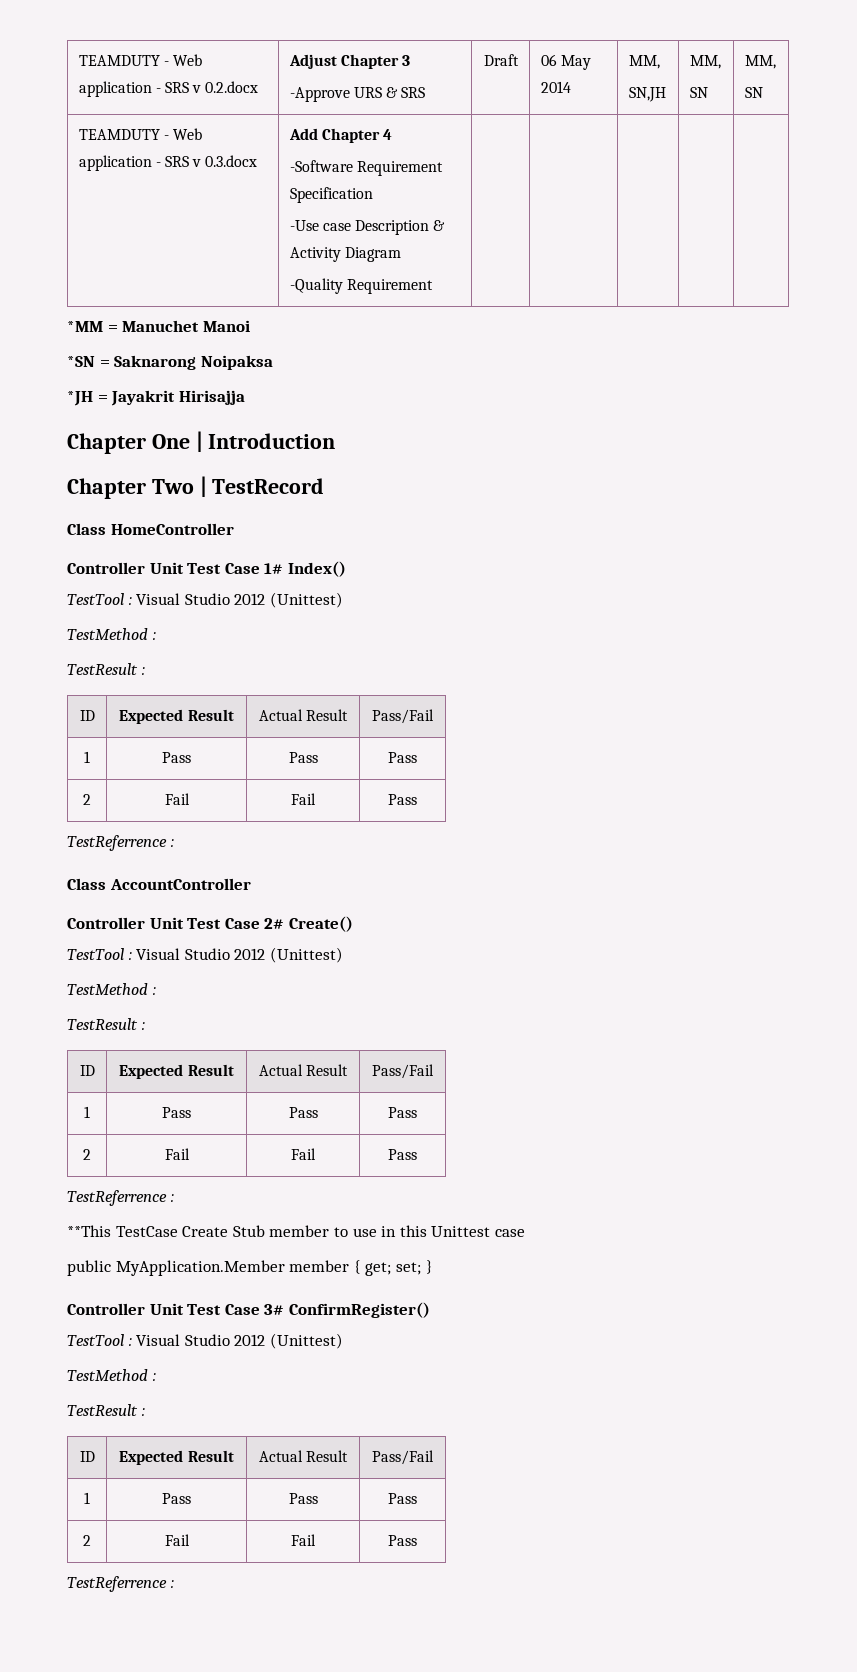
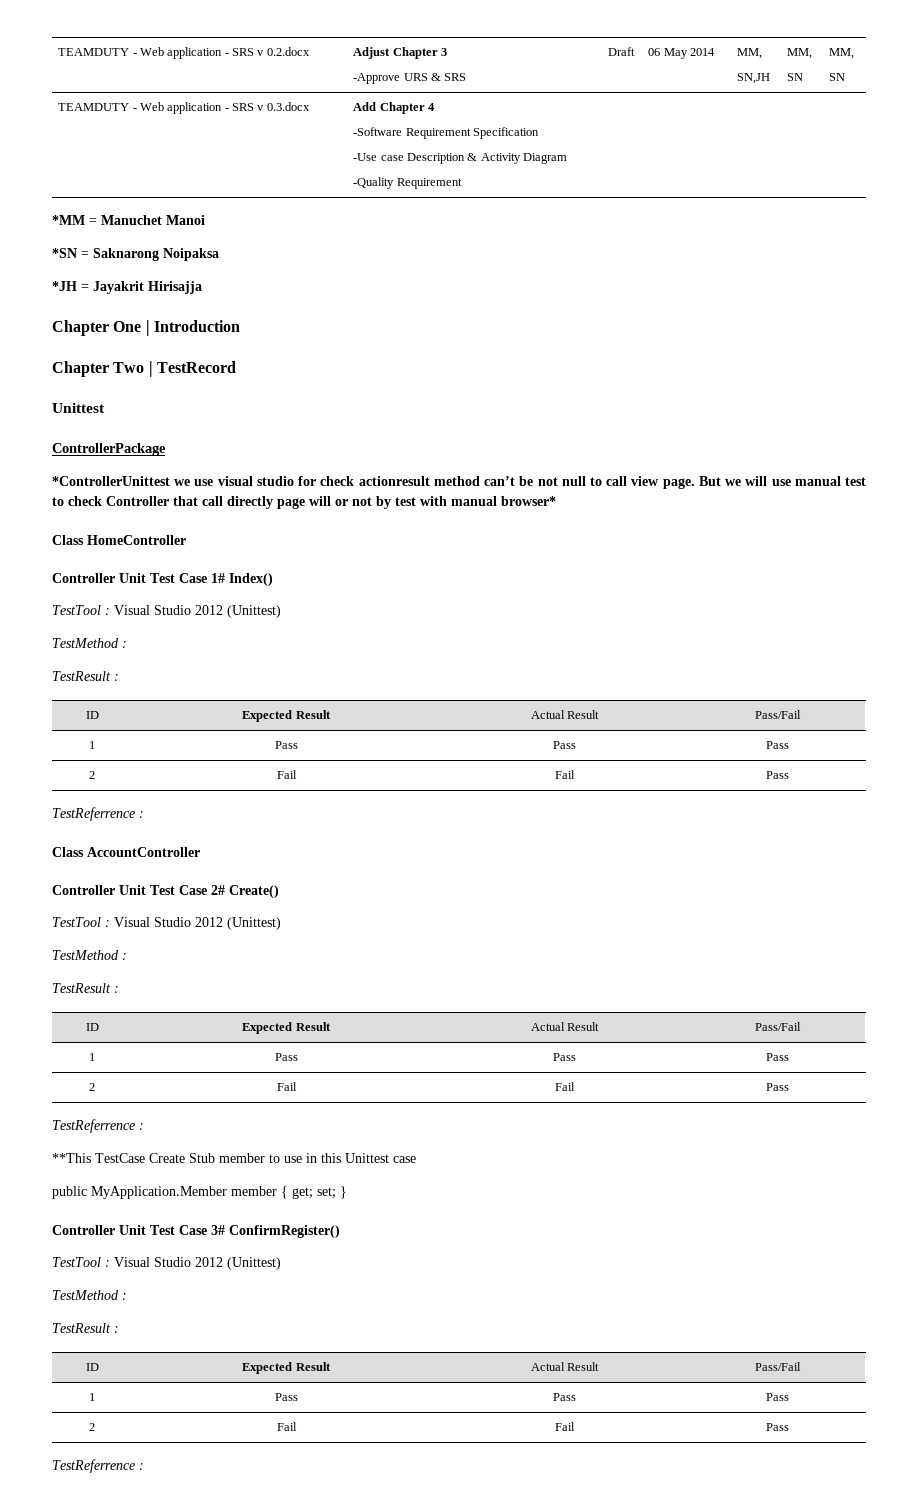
(325, 486) none -> [52,403,105,413] [52,443,166,456] [52,476,867,489] [52,496,556,509] // Unittest // ControllerPackage // *ControllerUnittest we use visual studio for check actionresult method can’t be not null to call view page. But we will use manual test to check Controller that call directly page will or not by test with manual browser*

